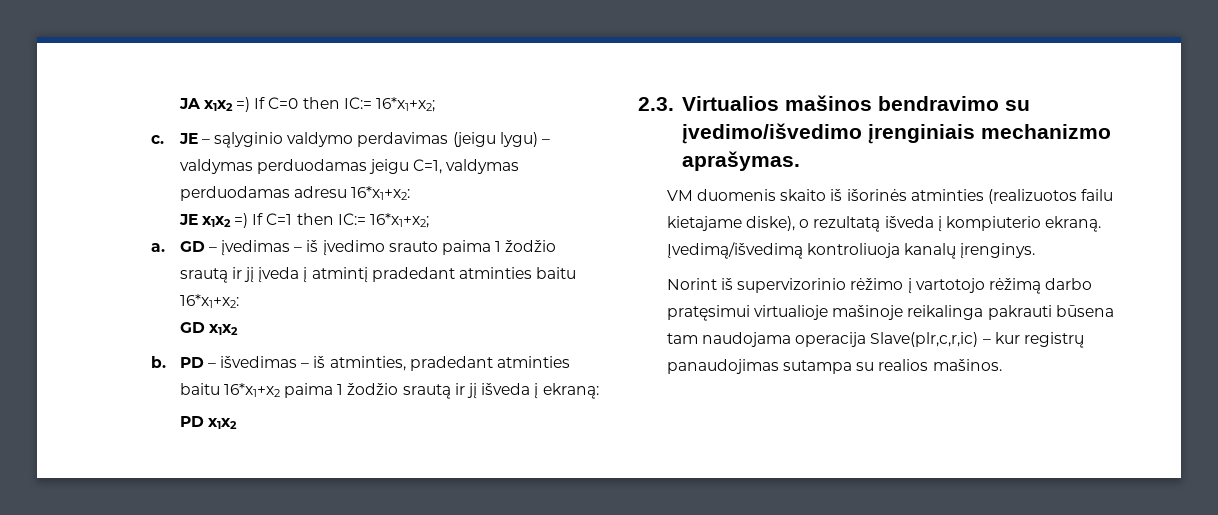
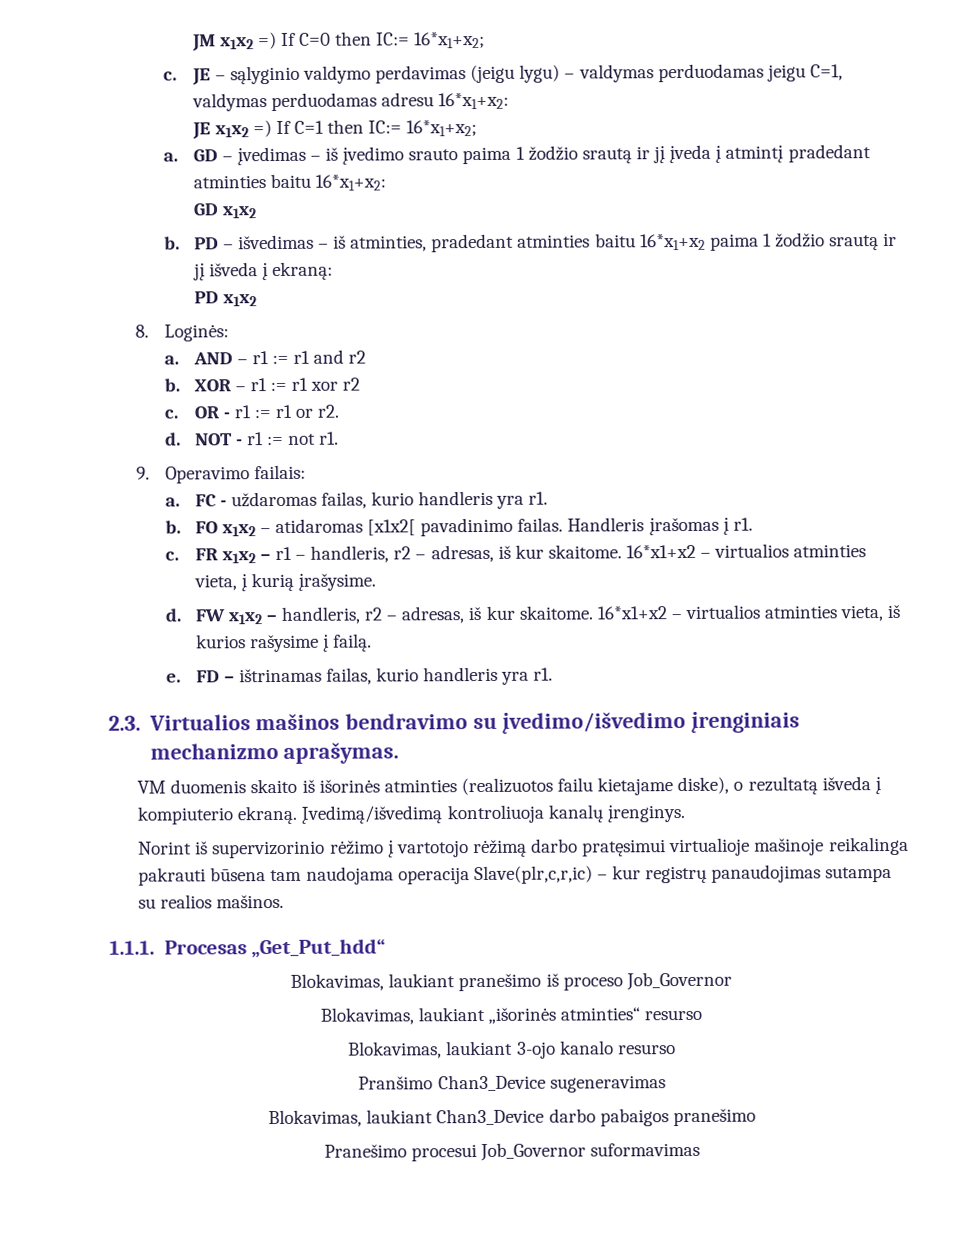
[178,98,201,109] JA -> [191,34,216,52] JM
(237, 423) none -> [135,324,230,342] [164,349,367,365] [164,377,361,392] [164,404,340,419] [165,431,340,446] [136,464,307,484] [165,490,549,509] [165,517,753,537] [165,543,867,564] [193,572,376,592] [165,604,901,625] [195,633,372,653] [166,666,554,685] // 8. Loginės: // a. AND – r1 := r1 and r2 // b. XOR – r1 := r1 xor r2 // c. OR - r1 := r1 or r2. // d. NOT - r1 := not r1. // 9. Operavimo failais: // a. FC - uždaromas failas, kurio handleris yra r1. // b. FO x1x2 – atidaromas [x1x2[ pavadinimo failas. Handleris įrašomas į r1. // c. FR x1x2 – r1 – handleris, r2 – adresas, iš kur skaitome. 16*x1+x2 – virtualios atminties vieta, į kurią įrašysime. // d. FW x1x2 – handleris, r2 – adresas, iš kur skaitome. 16*x1+x2 – virtualios atminties vieta, iš kurios rašysime į failą. // e. FD – ištrinamas failas, kurio handleris yra r1.
(1002, 365) none -> [109,938,386,959] [290,971,732,992] [319,1006,703,1025] [348,1040,676,1059] [358,1074,666,1093] [268,1108,756,1128] [323,1142,701,1162] // 1.1.1. Procesas „Get_Put_hdd“ // Blokavimas, laukiant pranešimo iš proceso Job_Governor // Blokavimas, laukiant „išorinės atminties“ resurso // Blokavimas, laukiant 3-ojo kanalo resurso // Pranšimo Chan3_Device sugeneravimas // Blokavimas, laukiant Chan3_Device darbo pabaigos pranešimo // Pranešimo procesui Job_Governor suformavimas

